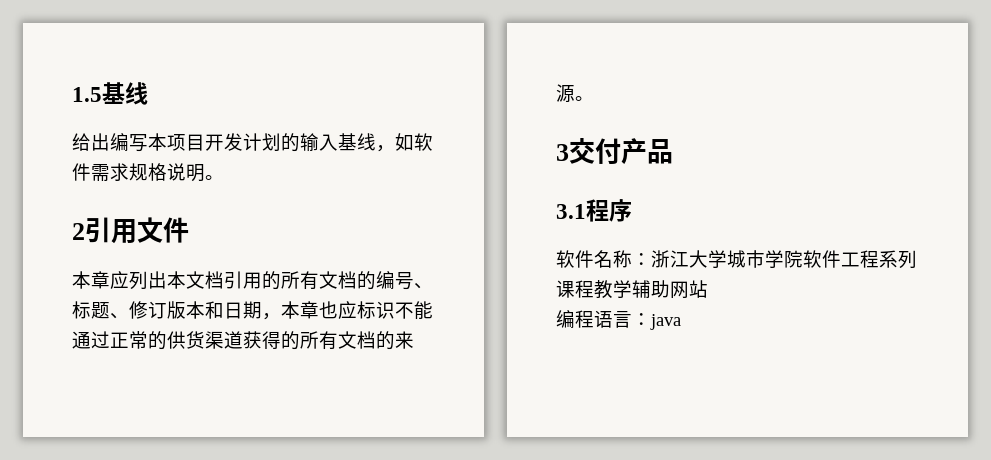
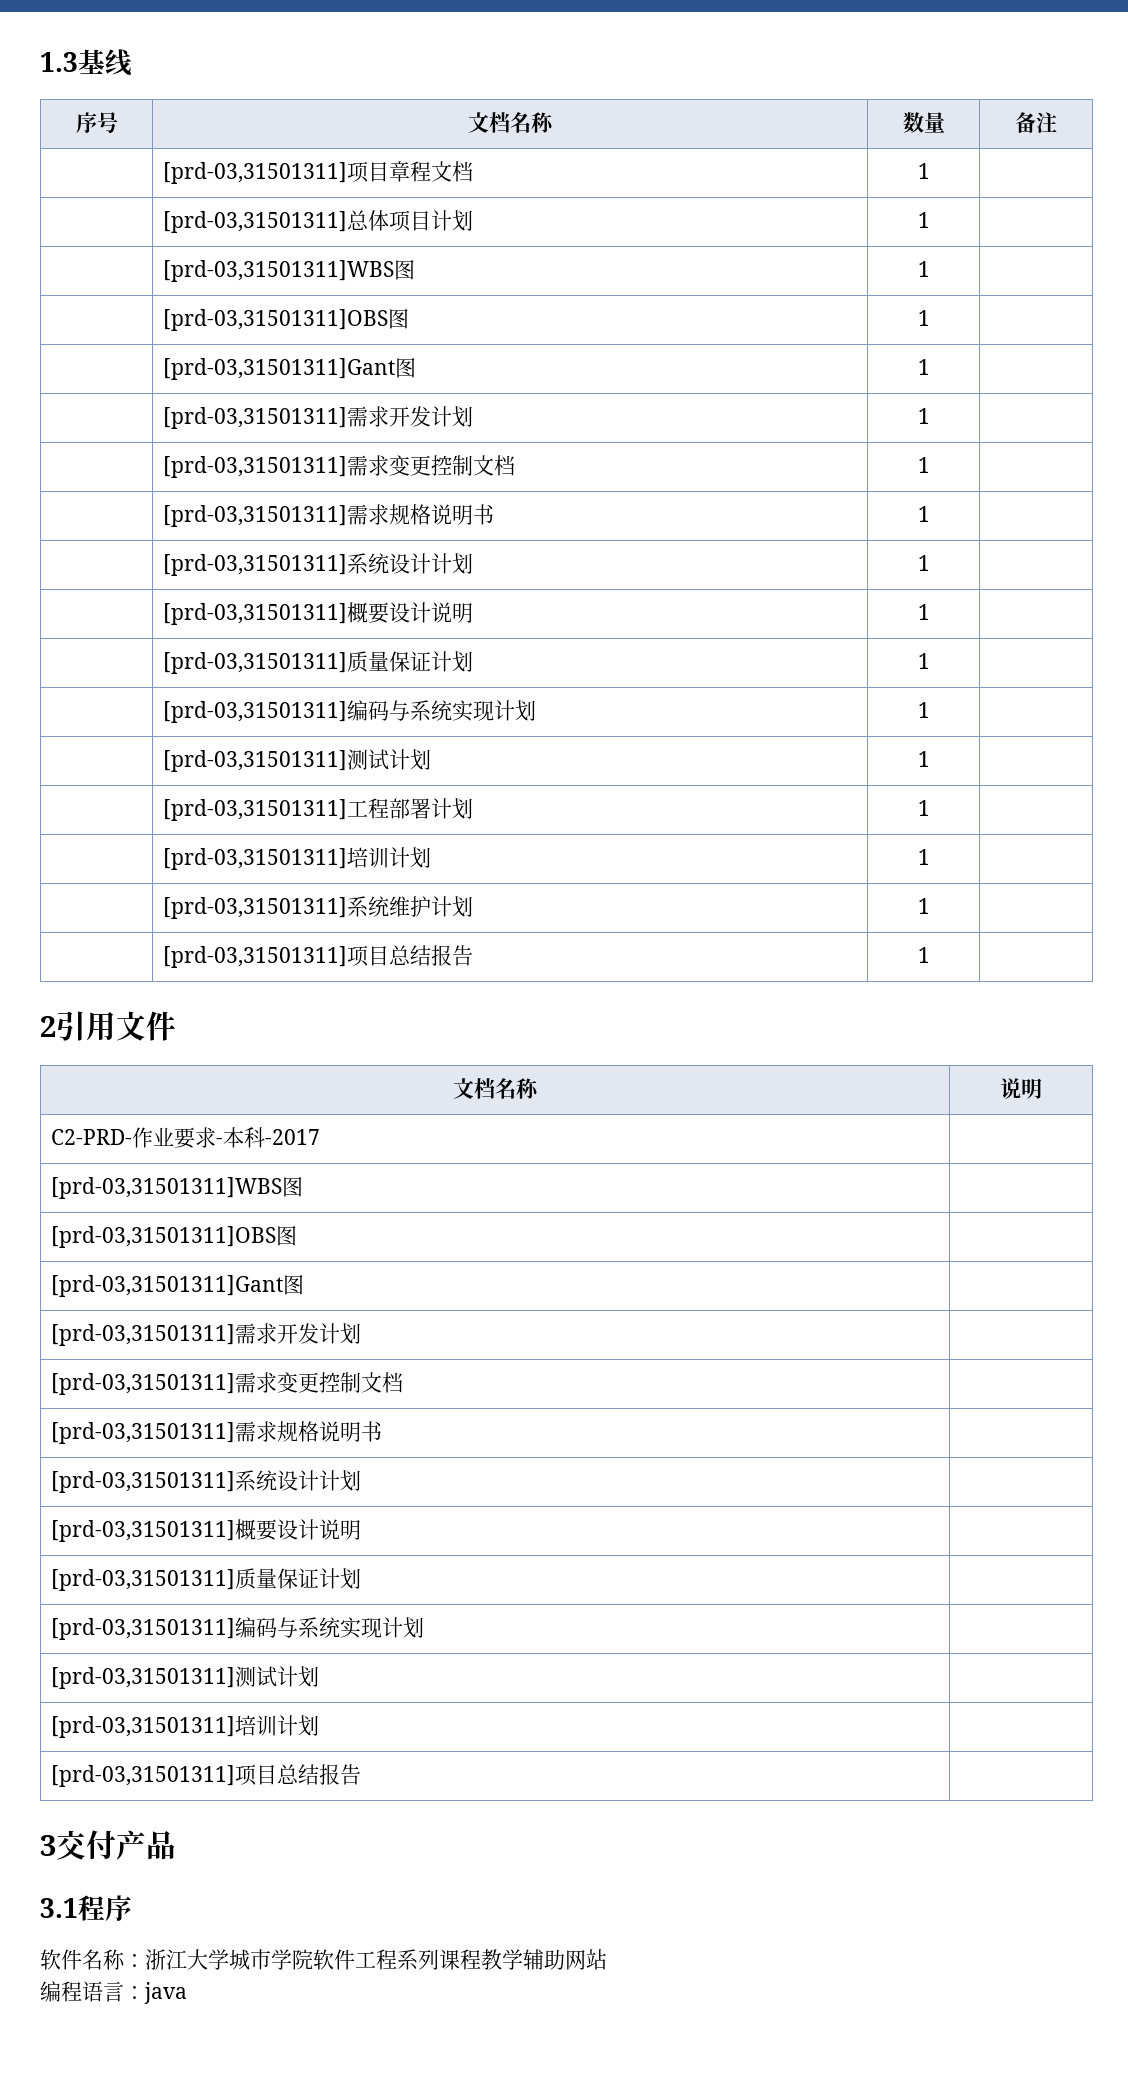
[72,82,148,105] [72,133,433,152] [72,163,224,182] [72,217,189,244] [72,271,433,290] [72,301,433,320] [72,331,414,350] [556,84,594,103] 1.5基线 // 给出编写本项目开发计划的输入基线，如软件需求规格说明。 // 2引用文件 // 本章应列出本文档引用的所有文档的编号、标题、修订版本和日期，本章也应标识不能通过正常的供货渠道获得的所有文档的来源。 -> [40,49,132,76] [75,112,118,133] [468,112,554,133] [902,112,945,133] [1015,112,1057,133] [163,161,474,184] [917,163,930,179] [163,210,474,233] [917,212,930,228] [163,259,416,282] [917,261,930,277] [163,308,410,331] [917,310,930,326] [163,357,417,380] [917,359,930,375] [163,406,474,429] [917,408,930,424] [163,455,516,478] [917,457,930,473] [163,504,495,527] [917,506,930,522] [163,553,474,576] [917,555,930,571] [163,602,474,625] [917,604,930,620] [163,651,474,674] [917,653,930,669] [163,700,537,723] [917,702,930,718] [163,749,432,772] [917,751,930,767] [163,798,474,821] [917,800,930,816] [163,847,432,870] [917,849,930,865] [163,896,474,919] [917,898,930,914] [163,945,474,968] [917,947,930,963] [40,1011,176,1041] [453,1078,539,1099] [1000,1078,1042,1099] [51,1127,321,1149] [51,1176,304,1199] [51,1225,298,1248] [51,1274,305,1297] [51,1323,362,1346] [51,1372,404,1395] [51,1421,383,1444] [51,1470,362,1493] [51,1519,362,1542] [51,1568,362,1591] [51,1617,425,1640] [51,1666,320,1689] [51,1715,320,1738] [51,1764,362,1787] 1.3基线 // 序号 | 文档名称 | 数量 | 备注 // | [prd-03,31501311]项目章程文档 | 1 | // | [prd-03,31501311]总体项目计划 | 1 | // | [prd-03,31501311]WBS图 | 1 | // | [prd-03,31501311]OBS图 | 1 | // | [prd-03,31501311]Gant图 | 1 | // | [prd-03,31501311]需求开发计划 | 1 | // | [prd-03,31501311]需求变更控制文档 | 1 | // | [prd-03,31501311]需求规格说明书 | 1 | // | [prd-03,31501311]系统设计计划 | 1 | // | [prd-03,31501311]概要设计说明 | 1 | // | [prd-03,31501311]质量保证计划 | 1 | // | [prd-03,31501311]编码与系统实现计划 | 1 | // | [prd-03,31501311]测试计划 | 1 | // | [prd-03,31501311]工程部署计划 | 1 | // | [prd-03,31501311]培训计划 | 1 | // | [prd-03,31501311]系统维护计划 | 1 | // | [prd-03,31501311]项目总结报告 | 1 | // 2引用文件 // 文档名称 | 说明 // C2-PRD-作业要求-本科-2017 | // [prd-03,31501311]WBS图 | // [prd-03,31501311]OBS图 | // [prd-03,31501311]Gant图 | // [prd-03,31501311]需求开发计划 | // [prd-03,31501311]需求变更控制文档 | // [prd-03,31501311]需求规格说明书 | // [prd-03,31501311]系统设计计划 | // [prd-03,31501311]概要设计说明 | // [prd-03,31501311]质量保证计划 | // [prd-03,31501311]编码与系统实现计划 | // [prd-03,31501311]测试计划 | // [prd-03,31501311]培训计划 | // [prd-03,31501311]项目总结报告 |

